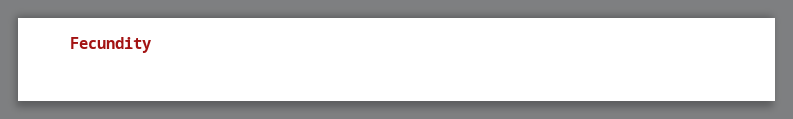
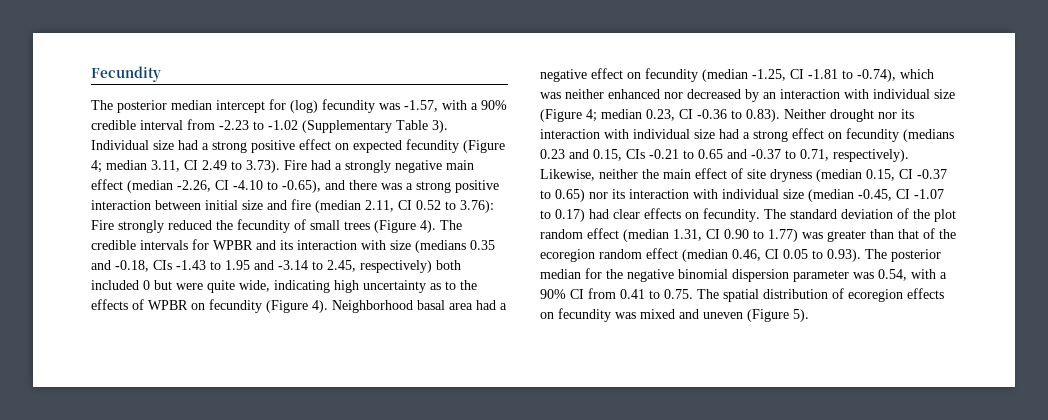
(151, 45) none -> [91,99,507,113] [91,119,448,133] [91,139,505,153] [91,160,474,173] [91,179,499,193] [91,199,494,213] [91,219,462,233] [91,239,495,253] [91,260,461,273] [91,280,477,293] [91,299,507,313] [540,68,934,82] [540,89,955,102] [540,109,914,122] [540,128,954,142] [540,149,909,162] [540,168,947,182] [540,189,944,202] [540,208,956,222] [540,228,956,242] [540,248,941,262] [540,268,947,282] [540,288,944,302] [540,308,809,322] // The posterior median intercept for (log) fecundity was -1.57, with a 90% credible interval from -2.23 to -1.02 (Supplementary Table 3). Individual size had a strong positive effect on expected fecundity (Figure 4; median 3.11, CI 2.49 to 3.73). Fire had a strongly negative main effect (median -2.26, CI -4.10 to -0.65), and there was a strong positive interaction between initial size and fire (median 2.11, CI 0.52 to 3.76): Fire strongly reduced the fecundity of small trees (Figure 4). The credible intervals for WPBR and its interaction with size (medians 0.35 and -0.18, CIs -1.43 to 1.95 and -3.14 to 2.45, respectively) both included 0 but were quite wide, indicating high uncertainty as to the effects of WPBR on fecundity (Figure 4). Neighborhood basal area had a negative effect on fecundity (median -1.25, CI -1.81 to -0.74), which was neither enhanced nor decreased by an interaction with individual size (Figure 4; median 0.23, CI -0.36 to 0.83). Neither drought nor its interaction with individual size had a strong effect on fecundity (medians 0.23 and 0.15, CIs -0.21 to 0.65 and -0.37 to 0.71, respectively). Likewise, neither the main effect of site dryness (median 0.15, CI -0.37 to 0.65) nor its interaction with individual size (median -0.45, CI -1.07 to 0.17) had clear effects on fecundity. The standard deviation of the plot random effect (median 1.31, CI 0.90 to 1.77) was greater than that of the ecoregion random effect (median 0.46, CI 0.05 to 0.93). The posterior median for the negative binomial dispersion parameter was 0.54, with a 90% CI from 0.41 to 0.75. The spatial distribution of ecoregion effects on fecundity was mixed and uneven (Figure 5).

